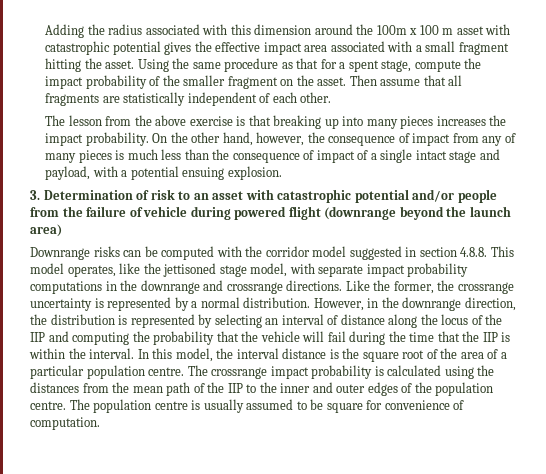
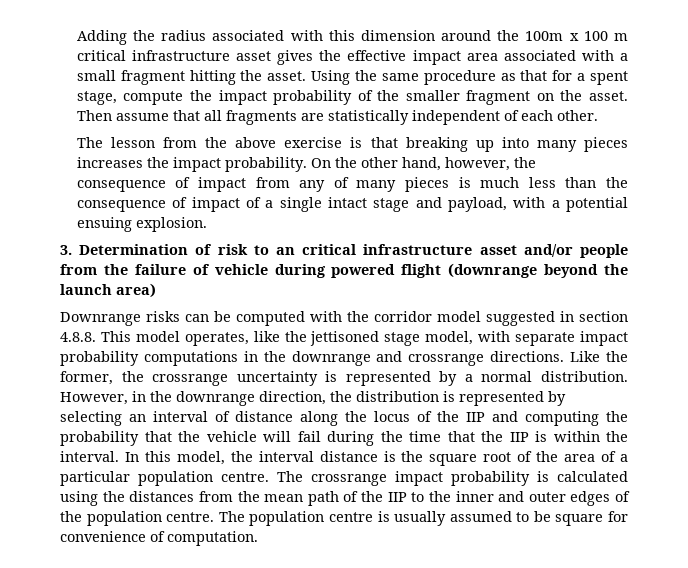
[456,24,511,35] [45,41,161,55] asset with catastrophic potential -> [76,50,272,61] critical infrastructure asset
[212,189,409,203] asset with catastrophic potential -> [302,244,517,255] critical infrastructure asset

